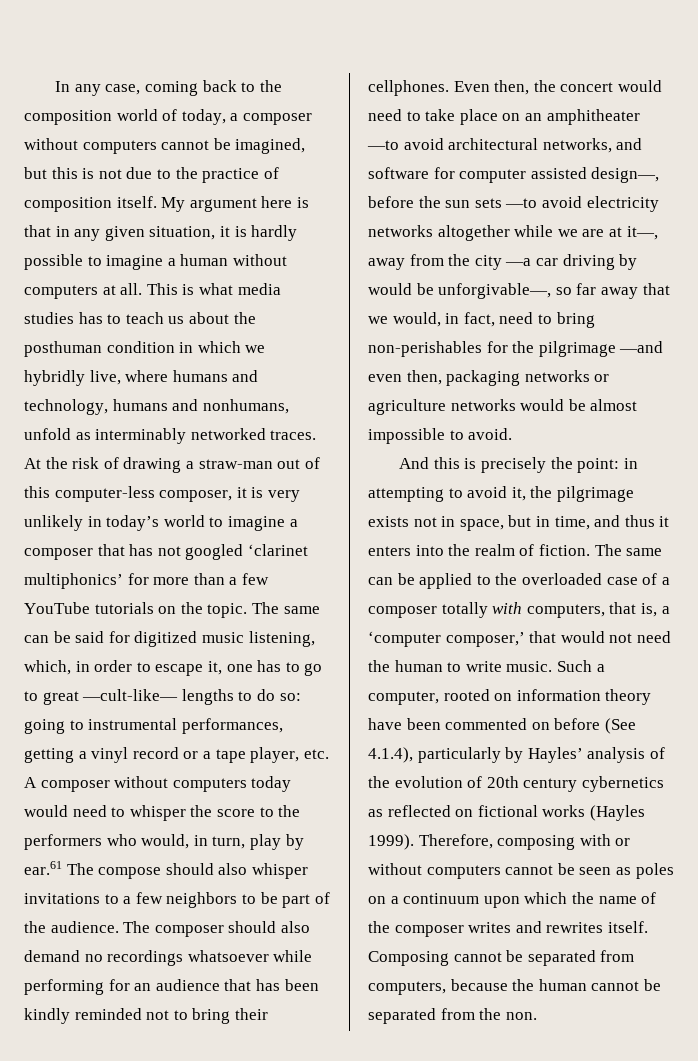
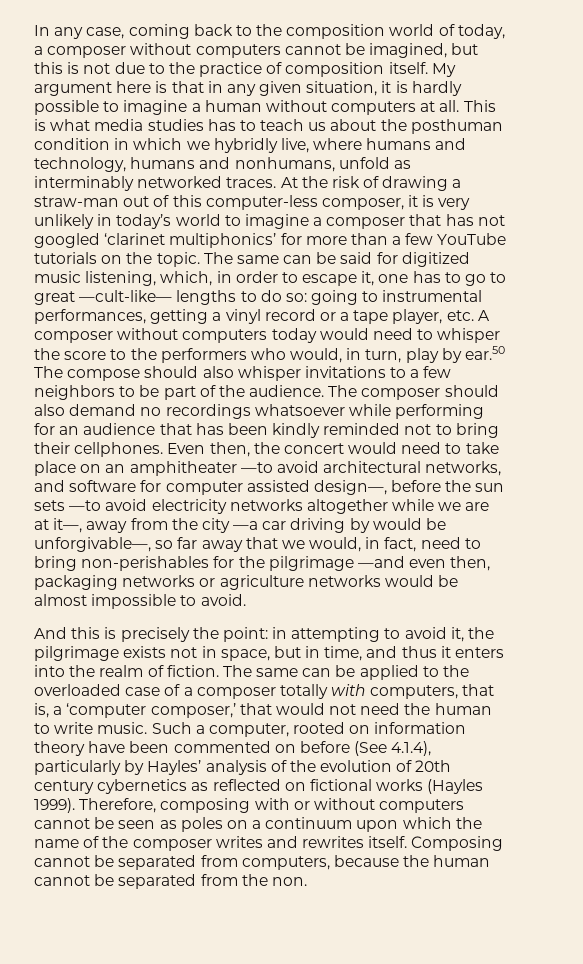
[24,861,62,875] ear.61 -> [465,346,506,360] ear.50

